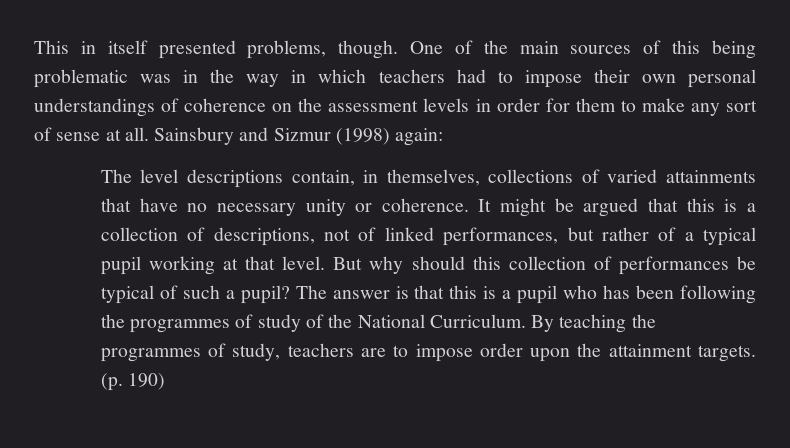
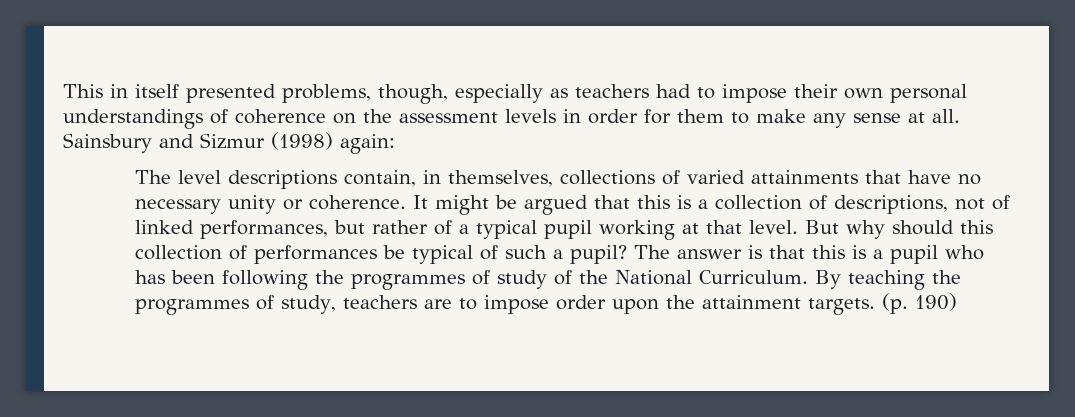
[338,40,756,59] [34,69,367,88] though. One of the main sources of this being problematic was in the way in which -> [378,84,568,104] though, especially as
[725,100,757,112] [34,127,52,141] sort of -> (846, 120) none

